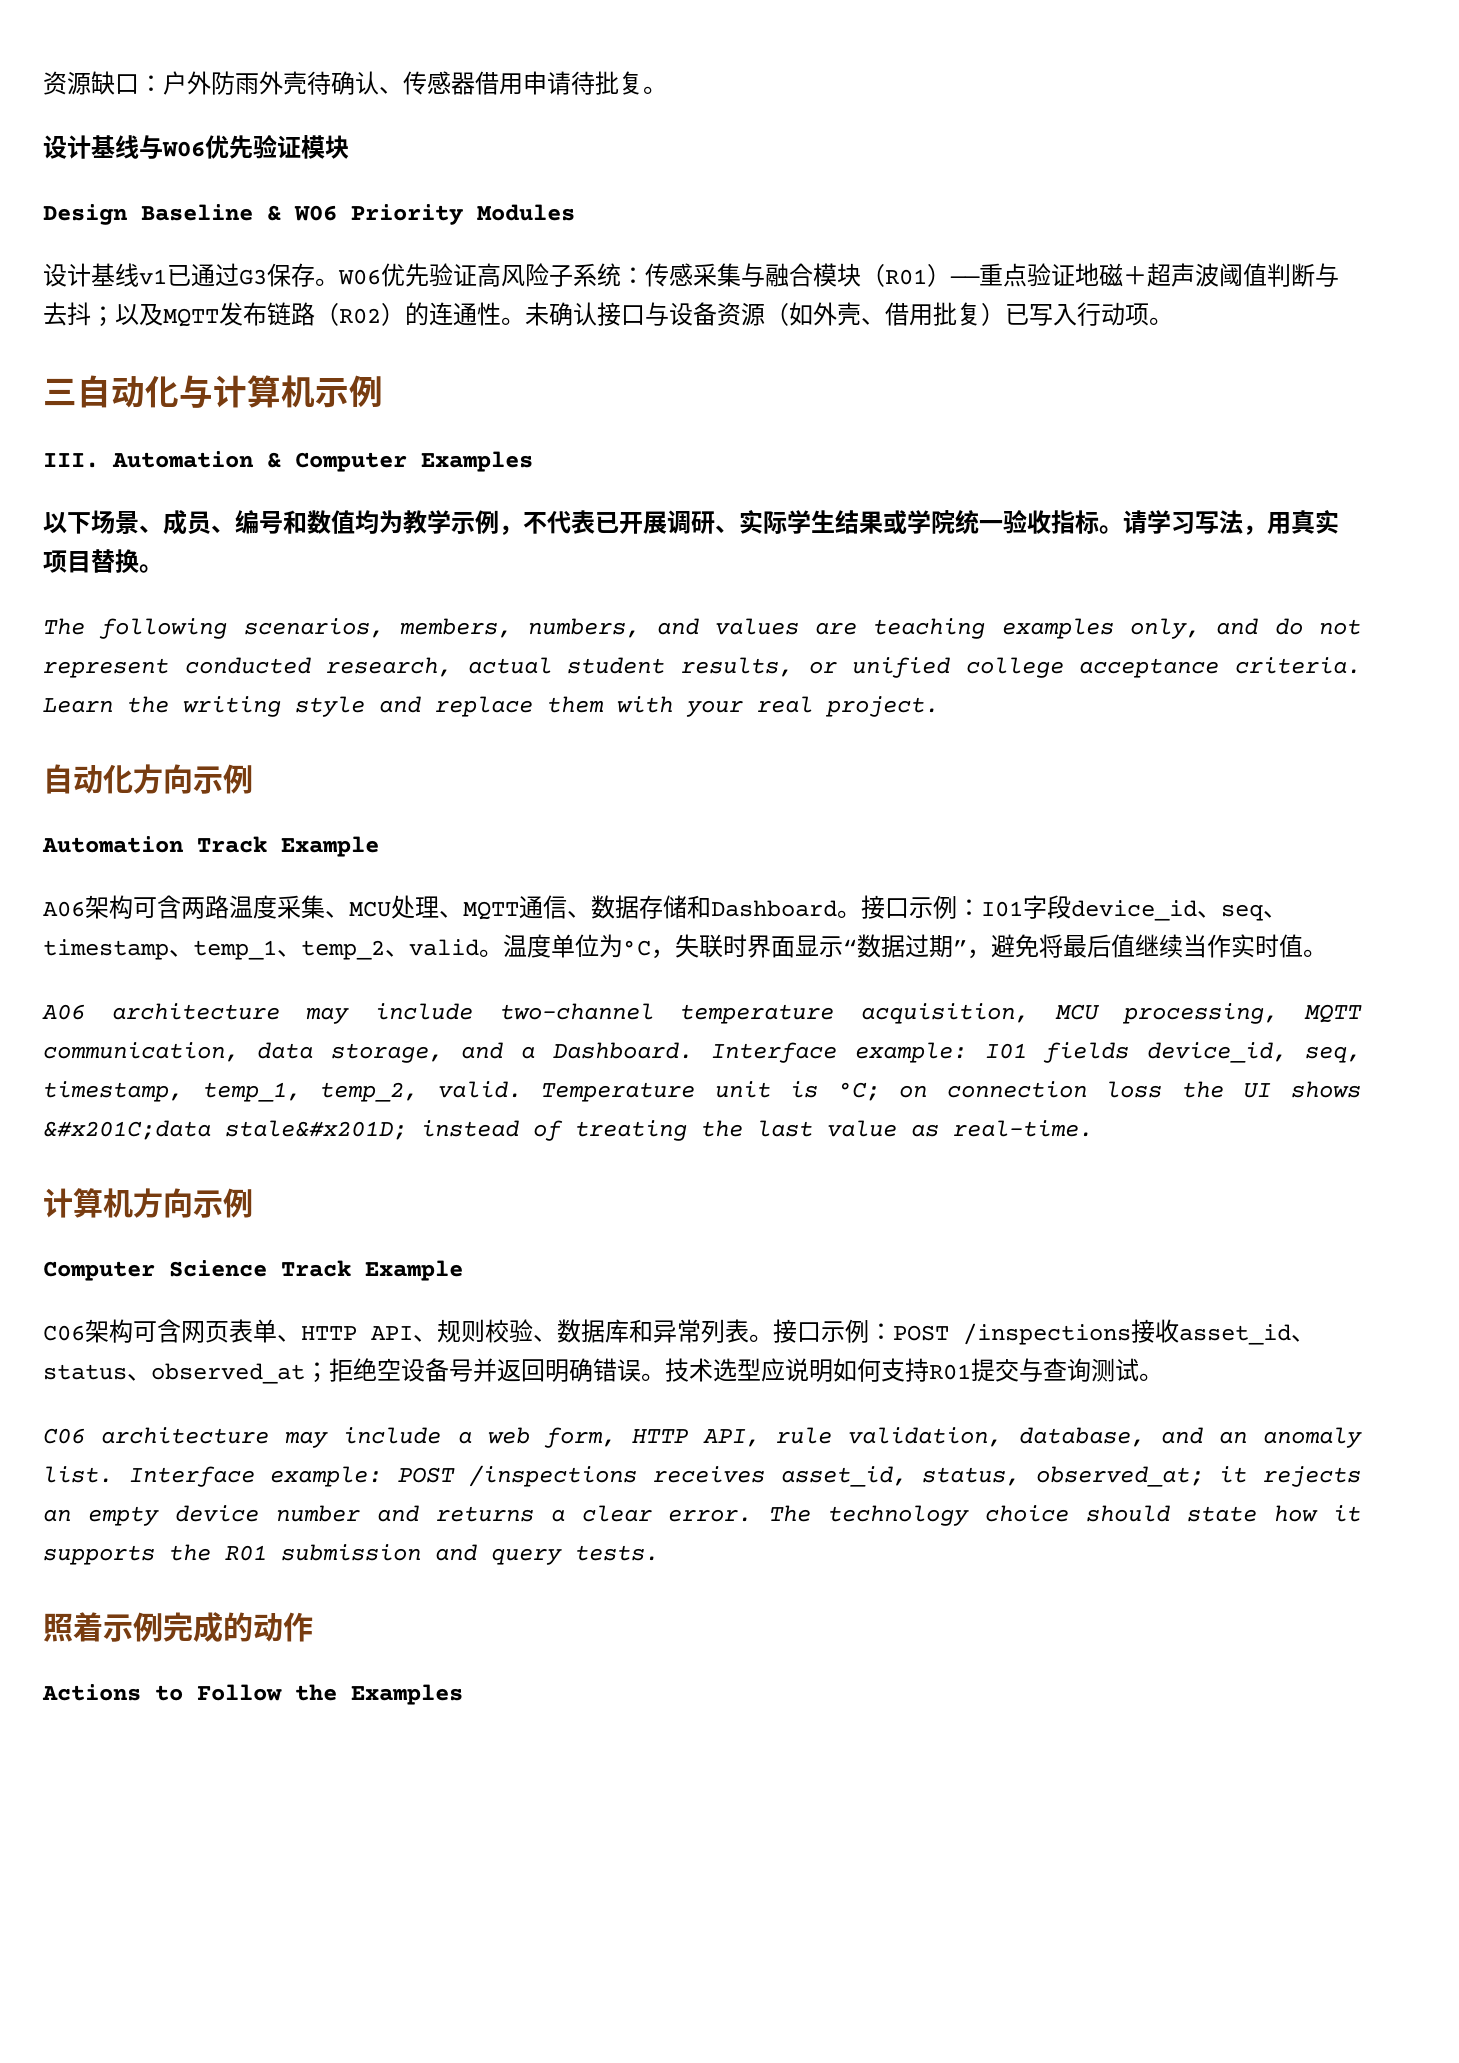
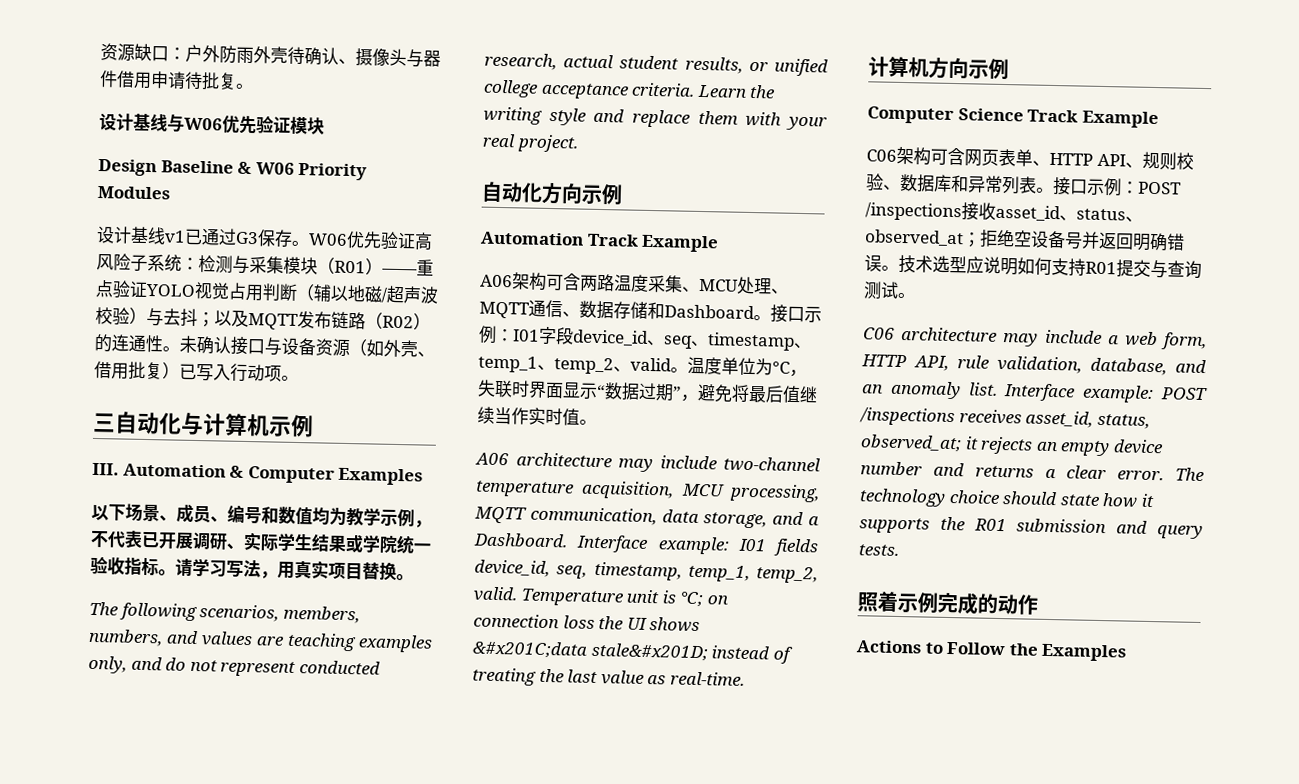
[403,71,475,95] 传感器 -> [355,48,441,68] [99,70,118,88] 摄像头与器件
[645,263,813,287] 传感采集与融合 -> [198,255,284,275] 检测与采集
[1075,263,1315,287] 地磁＋超声波阈值判断 -> [145,281,439,304] [95,306,147,326] YOLO视觉占用判断（辅以地磁/超声波校验）

